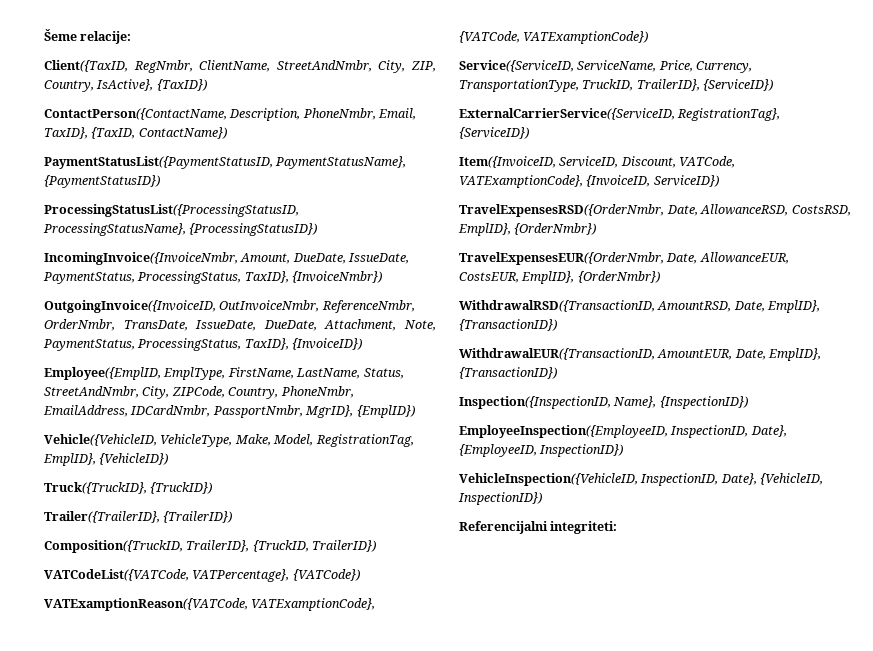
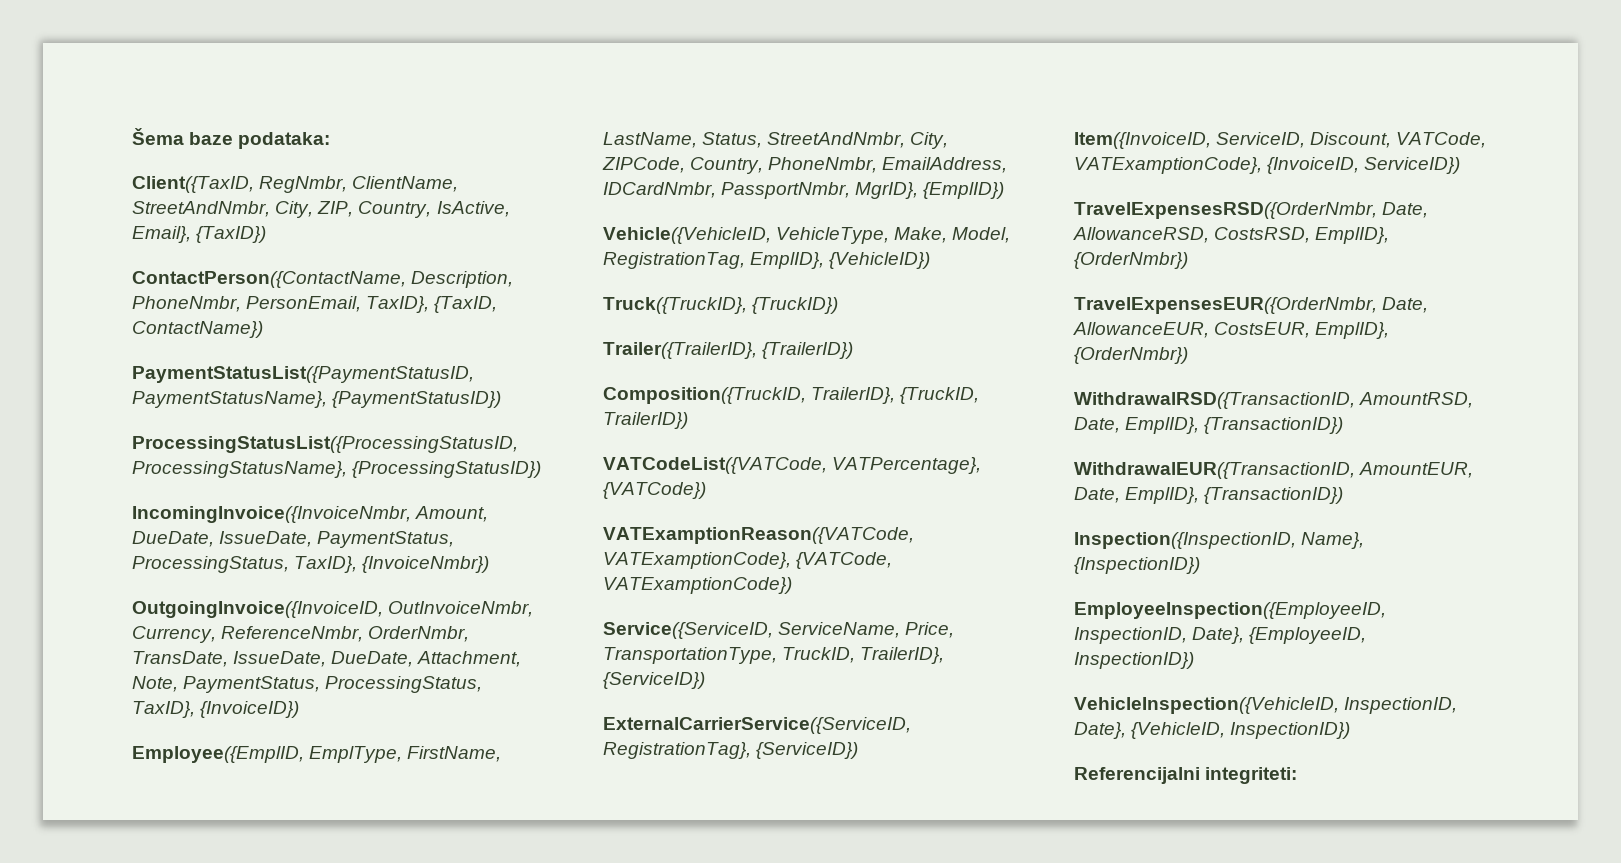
[44,29,132,44] Šeme relacije: -> [132,128,331,149] Šema baze podataka:
[96,79,154,91] IsActive}, -> [436,201,510,217] [132,226,191,243] IsActive, Email},
[378,108,417,120] Email, -> [246,296,362,312] PersonEmail,
(320, 306) none -> [132,626,216,643] Currency,
[696,61,753,73] Currency, -> (955, 630) none

